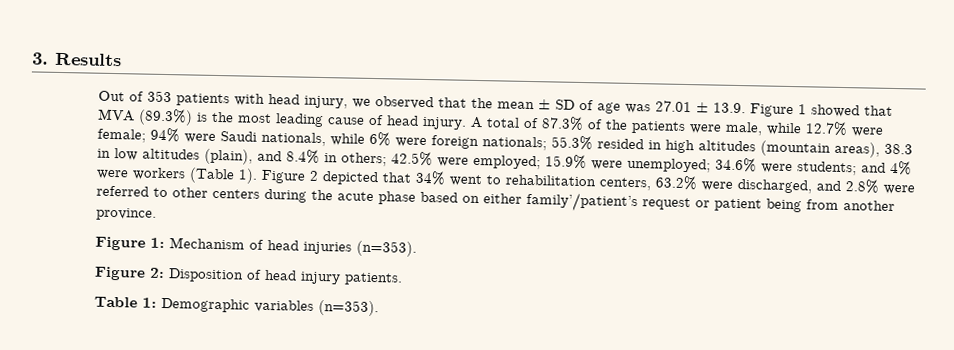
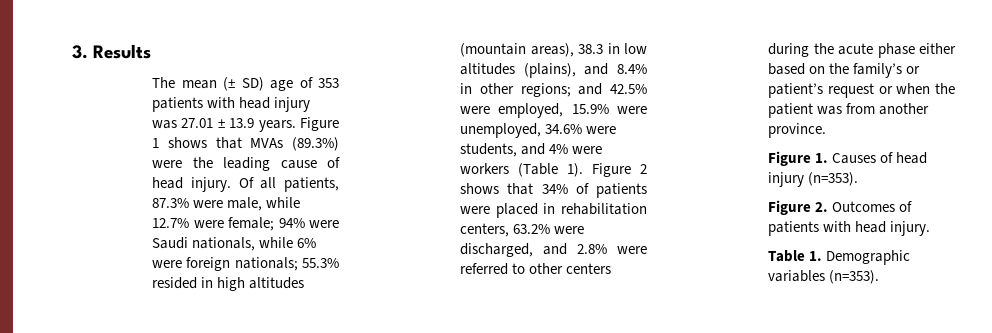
[97,90,125,102] Out -> [152,77,294,91] The mean (± SD) age
[303,95,893,118] [96,108,272,126] injury, we observed that the mean ± SD of age was 27.01 ± 13.9. Figure 1 showed that MVA (89.3%) is the most -> [274,97,311,112] [152,117,339,132] [152,137,339,151] [152,157,213,168] injury was 27.01 ± 13.9 years. Figure 1 shows that MVAs (89.3%) were the
[469,116,686,134] A total of 87.3% of the patients -> [238,177,339,192] [152,198,190,208] Of all patients, 87.3%
[203,148,253,165] (plain), -> [523,63,576,78] (plains),
[340,152,387,167] others; -> [479,83,603,97] other regions; and
[472,154,541,170] employed; -> [498,103,564,118] employed,
[626,157,711,173] unemployed; -> [460,123,542,138] unemployed,
[796,161,857,176] students; -> [460,143,518,157] students,
[321,171,379,186] depicted -> [460,183,500,194] shows
[448,174,501,187] went to -> [575,183,647,198] [460,203,556,218] of patients were placed in
(416, 198) none -> [919,43,956,54] either
[482,191,802,213] either family’/patient’s request or patient being -> [829,63,921,78] [768,83,955,98] [768,103,843,118] the family’s or patient’s request or when the patient was
[149,237,352,255] 1: Mechanism of head injuries -> [815,152,928,164] [768,172,805,187] 1. Causes of head injury
[148,267,403,286] 2: Disposition of head injury patients. -> [815,201,913,212] [768,221,931,236] 2. Outcomes of patients with head injury.
[141,297,157,308] 1: -> [809,251,823,261] 1.

